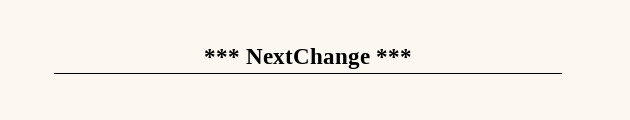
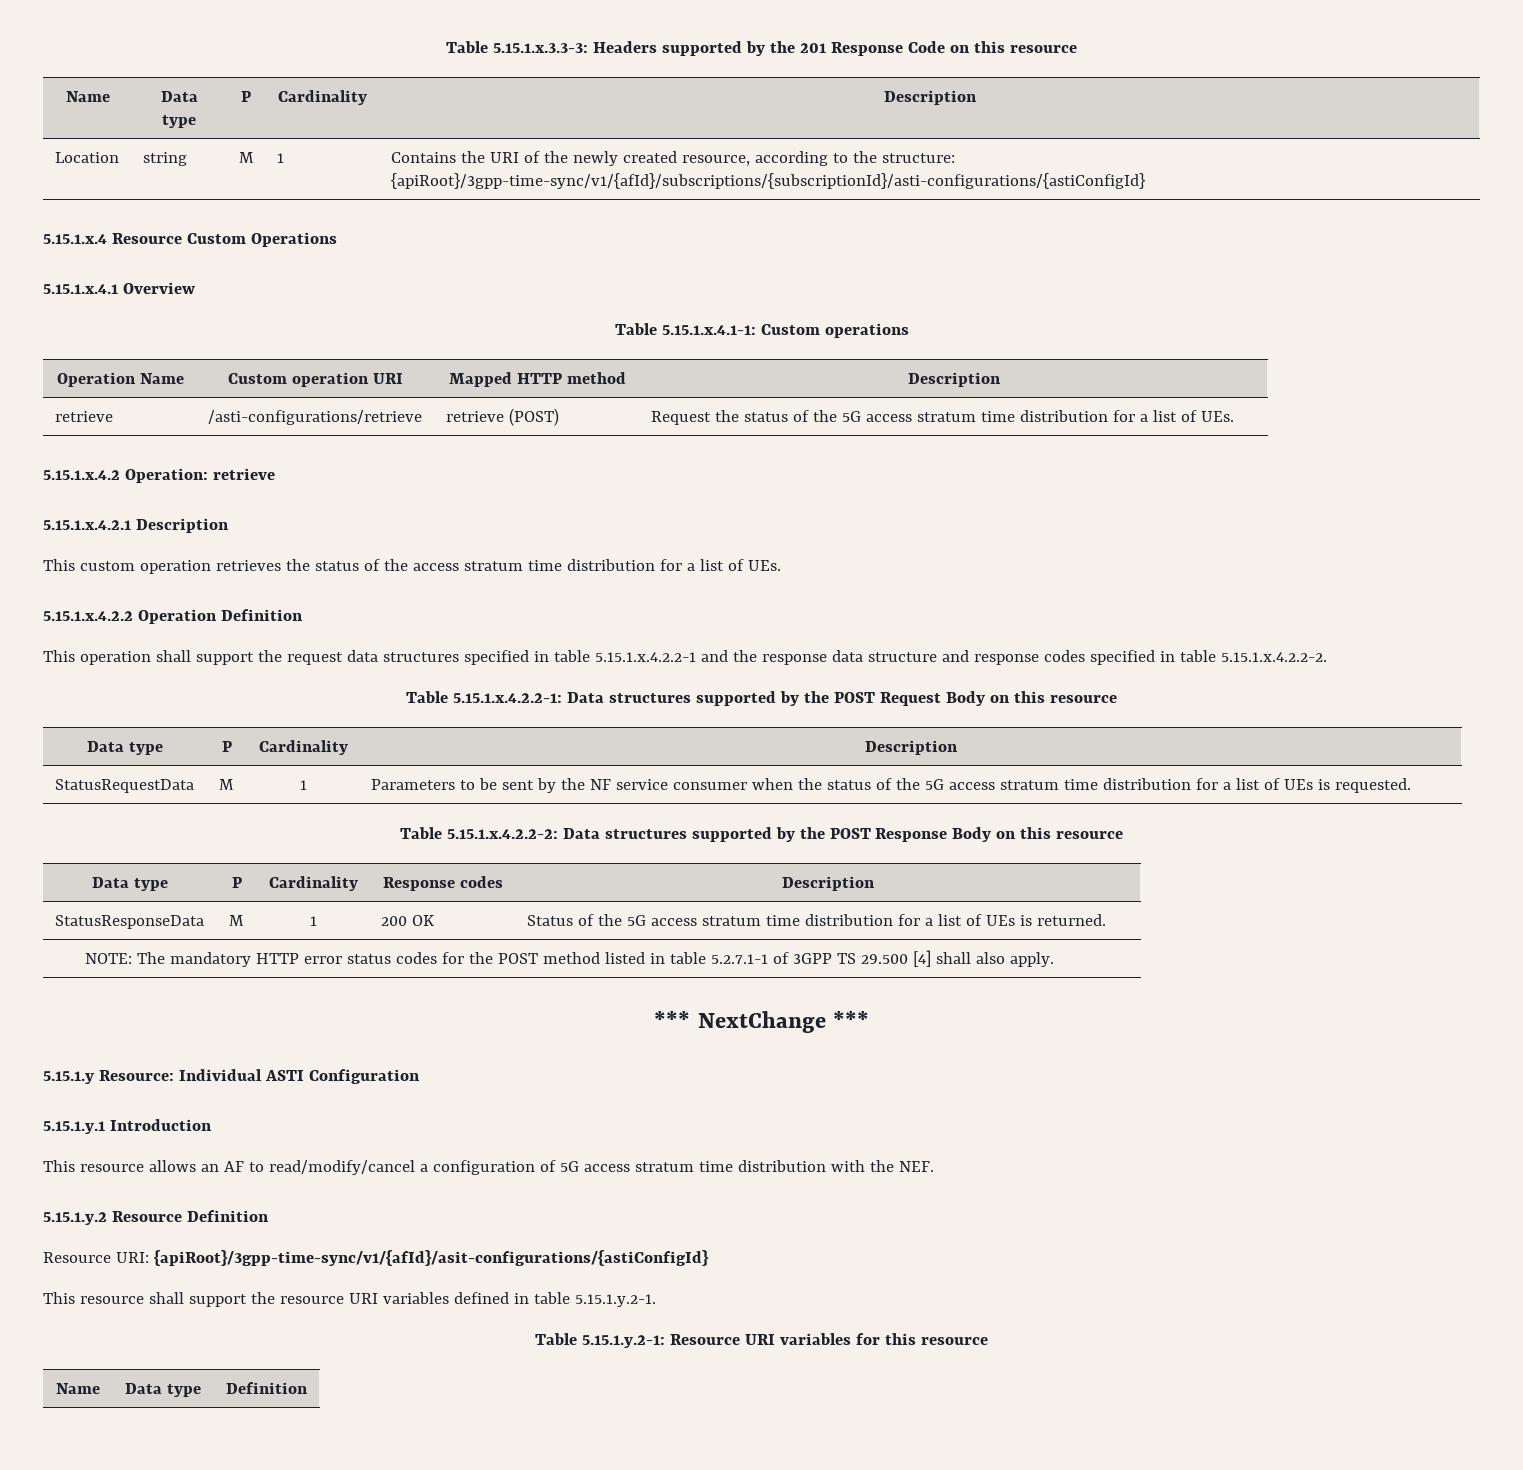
[203,48,413,69] *** NextChange *** -> [446,41,1077,56] [65,91,110,102] [160,91,198,102] [162,115,196,128] [241,91,251,102] [278,90,367,105] [883,90,977,105] [54,152,119,163] [142,152,187,166] [238,152,254,163] [276,153,284,163] [390,151,955,166] [390,173,1145,189] [43,232,337,247] [43,282,195,294] [614,323,909,338] [56,372,184,387] [228,372,403,387] [448,372,626,387] [907,372,1001,387] [54,411,113,422] [207,410,422,425] [445,408,559,426] [650,410,1234,425] [43,468,275,483] [43,518,229,533] [43,559,781,574] [43,609,303,624] [43,650,1327,665] [406,691,1117,706] [87,741,163,755] [221,741,232,752] [258,740,348,755] [864,740,958,755] [54,779,194,793] [219,779,234,790] [299,780,307,790] [370,778,1411,793] [399,827,1124,842] [92,877,168,891] [231,877,242,888] [268,876,358,891] [382,876,503,891] [782,876,875,891] [54,915,204,929] [229,915,244,926] [309,916,317,926] [380,915,434,926] [526,914,1106,926] [84,950,1054,967] [654,1011,869,1033] [43,1069,420,1084] [43,1119,212,1134] [43,1160,934,1175] [43,1210,269,1225] [43,1250,709,1266] [43,1292,656,1307] [535,1333,988,1348] [55,1383,100,1394] [124,1383,201,1397] [226,1382,308,1394] Table 5.15.1.x.3.3-3: Headers supported by the 201 Response Code on this resource // Name | Data type | P | Cardinality | Description // Location | string | M | 1 | Contains the URI of the newly created resource, according to the structure: {apiRoot}/3gpp-time-sync/v1/{afId}/subscriptions/{subscriptionId}/asti-configurations/{astiConfigId} // 5.15.1.x.4 Resource Custom Operations // 5.15.1.x.4.1 Overview // Table 5.15.1.x.4.1-1: Custom operations // Operation Name | Custom operation URI | Mapped HTTP method | Description // retrieve | /asti-configurations/retrieve | retrieve (POST) | Request the status of the 5G access stratum time distribution for a list of UEs. // 5.15.1.x.4.2 Operation: retrieve // 5.15.1.x.4.2.1 Description // This custom operation retrieves the status of the access stratum time distribution for a list of UEs. // 5.15.1.x.4.2.2 Operation Definition // This operation shall support the request data structures specified in table 5.15.1.x.4.2.2-1 and the response data structure and response codes specified in table 5.15.1.x.4.2.2-2. // Table 5.15.1.x.4.2.2-1: Data structures supported by the POST Request Body on this resource // Data type | P | Cardinality | Description // StatusRequestData | M | 1 | Parameters to be sent by the NF service consumer when the status of the 5G access stratum time distribution for a list of UEs is requested. // Table 5.15.1.x.4.2.2-2: Data structures supported by the POST Response Body on this resource // Data type | P | Cardinality | Response codes | Description // StatusResponseData | M | 1 | 200 OK | Status of the 5G access stratum time distribution for a list of UEs is returned. // NOTE: The mandatory HTTP error status codes for the POST method listed in table 5.2.7.1-1 of 3GPP TS 29.500 [4] shall also apply. // *** NextChange *** // 5.15.1.y Resource: Individual ASTI Configuration // 5.15.1.y.1 Introduction // This resource allows an AF to read/modify/cancel a configuration of 5G access stratum time distribution with the NEF. // 5.15.1.y.2 Resource Definition // Resource URI: {apiRoot}/3gpp-time-sync/v1/{afId}/asit-configurations/{astiConfigId} // This resource shall support the resource URI variables defined in table 5.15.1.y.2-1. // Table 5.15.1.y.2-1: Resource URI variables for this resource // Name | Data type | Definition

